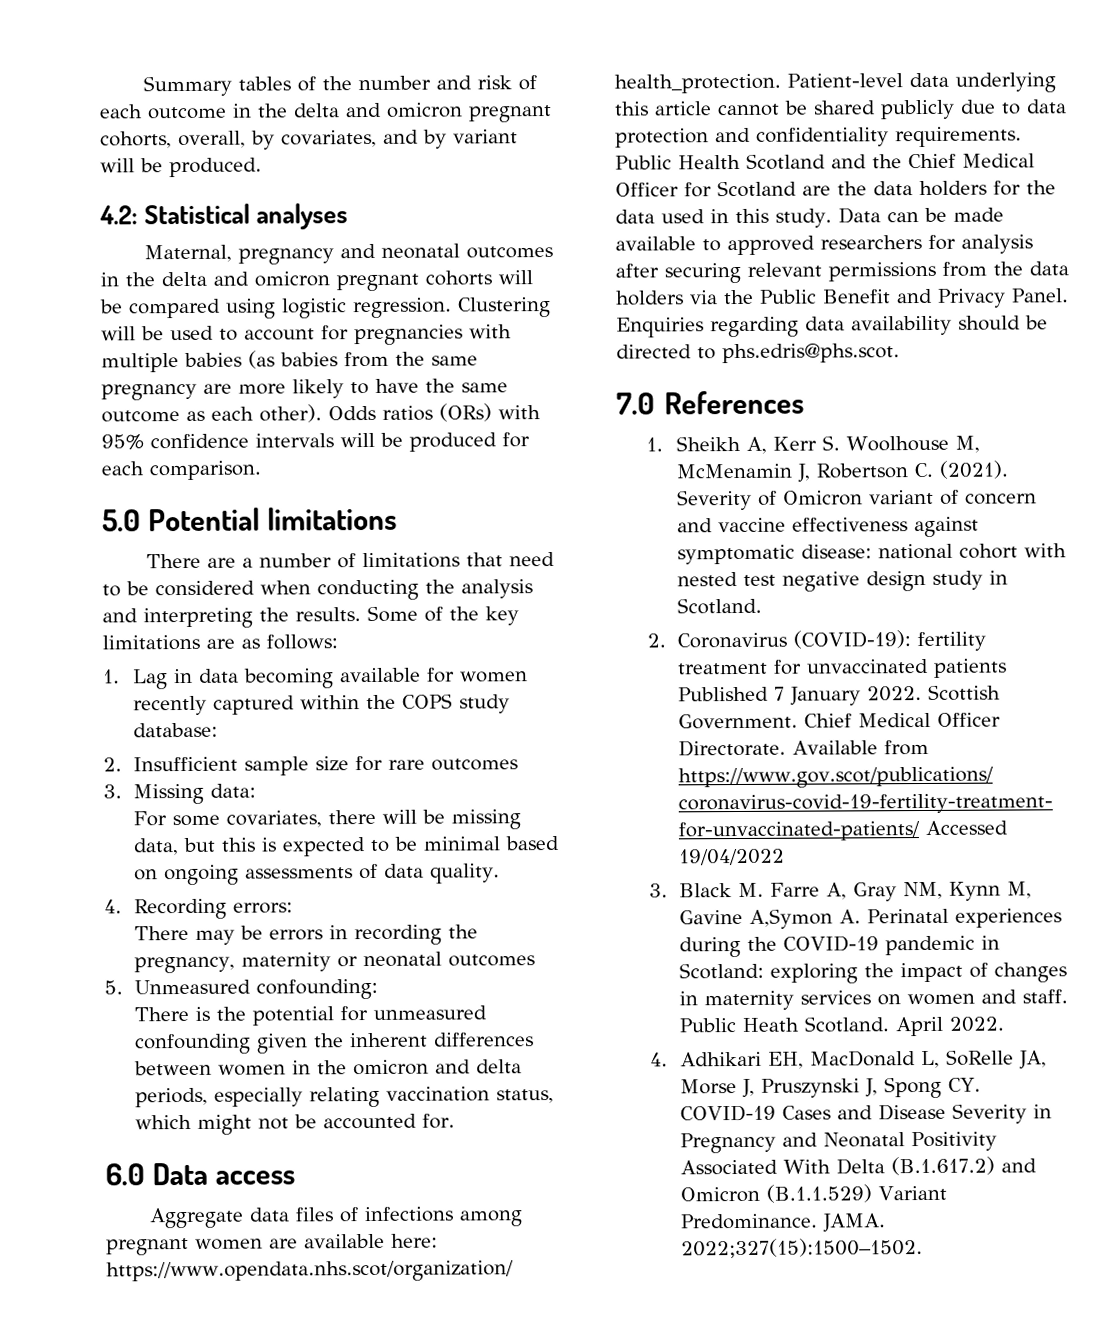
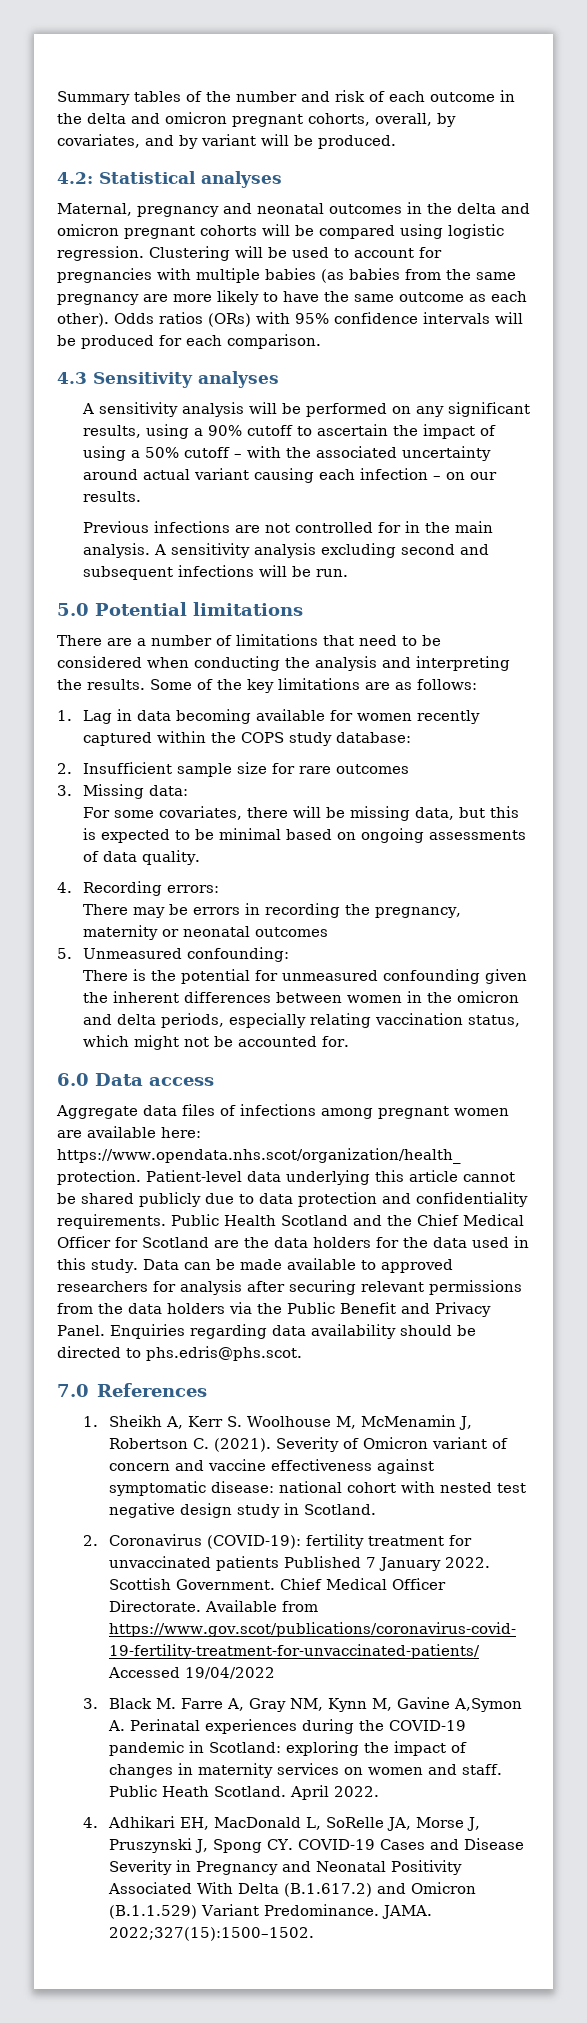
(261, 470) none -> [57,371,279,388] [81,402,530,417] [82,424,496,439] [82,446,491,461] [82,468,497,483] [82,491,141,502] [82,521,493,533] [82,543,489,558] [82,565,348,580] // 4.3 Sensitivity analyses // A sensitivity analysis will be performed on any significant results, using a 90% cutoff to ascertain the impact of using a 50% cutoff – with the associated uncertainty around actual variant causing each infection – on our results. // Previous infections are not controlled for in the main analysis. A sensitivity analysis excluding second and subsequent infections will be run.

